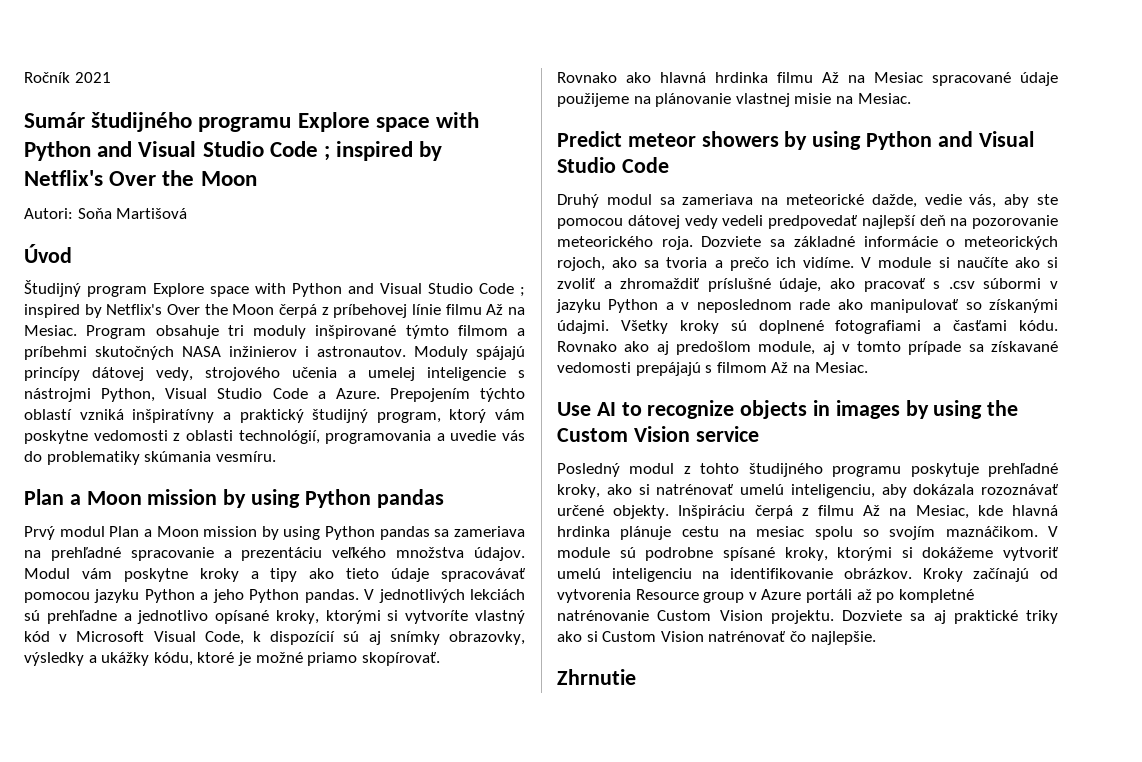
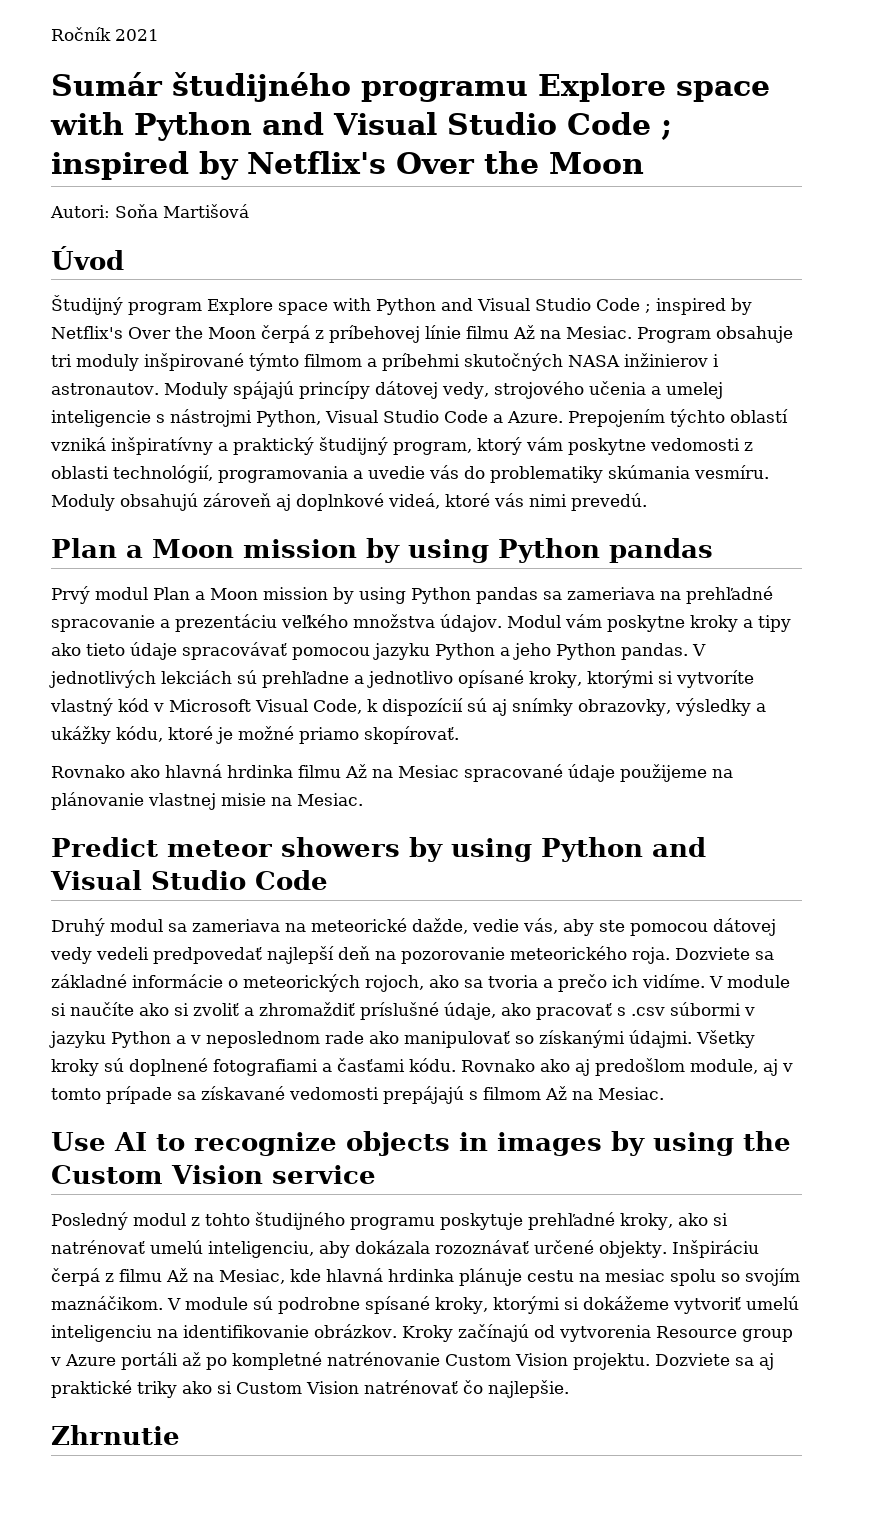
(276, 456) none -> [51,493,647,511] Moduly obsahujú zároveň aj doplnkové videá, ktoré vás nimi prevedú.

